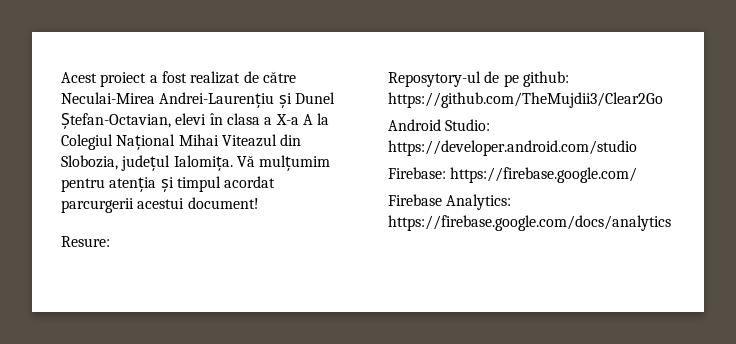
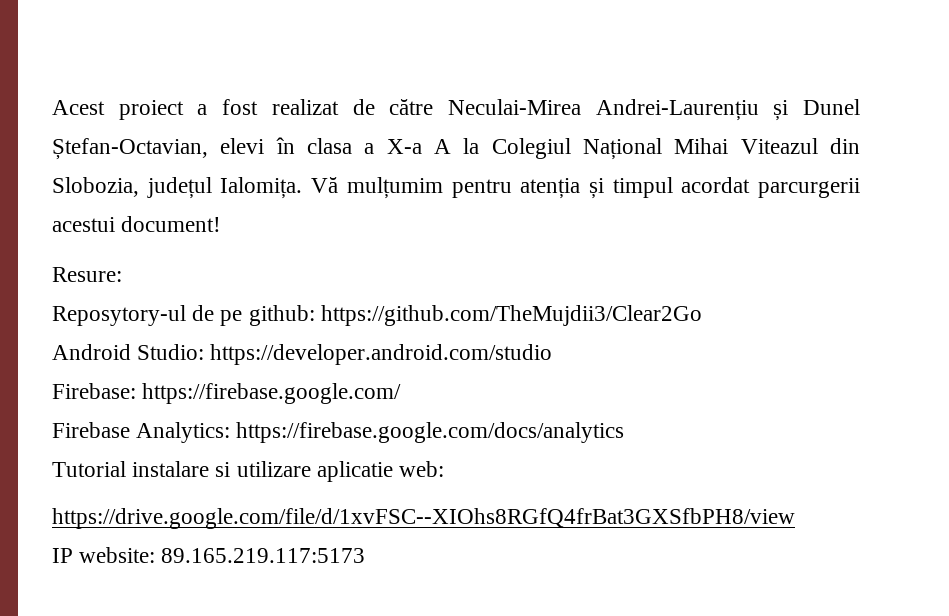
(671, 223) none -> [52,461,445,482] [52,508,795,529] [52,547,366,563] // Tutorial instalare si utilizare aplicatie web: // https://drive.google.com/file/d/1xvFSC--XIOhs8RGfQ4frBat3GXSfbPH8/view // IP website: 89.165.219.117:5173

